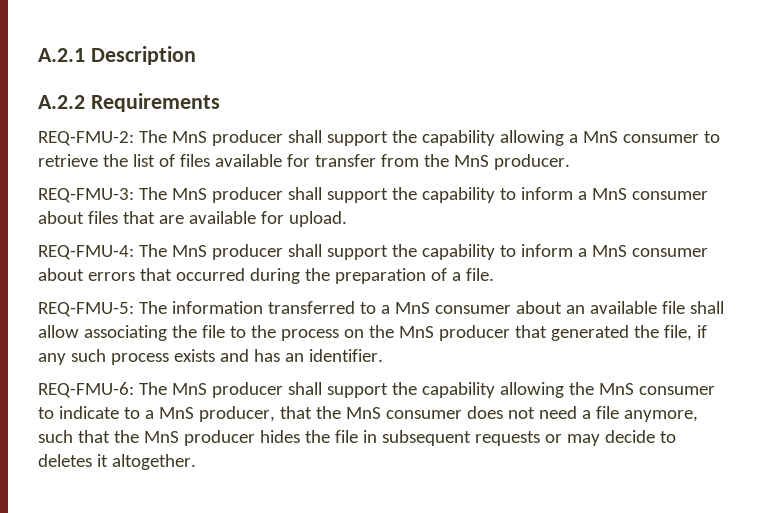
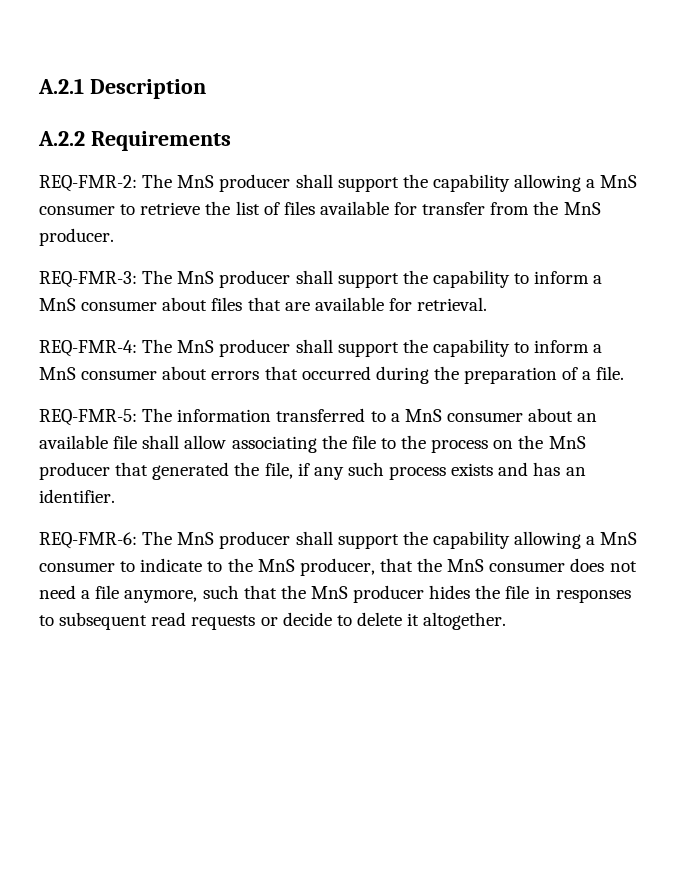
[38,131,134,146] REQ-FMU-2: -> [39,175,137,192] REQ-FMR-2:
[38,188,134,203] REQ-FMU-3: -> [39,271,137,288] REQ-FMR-3:
[288,211,347,227] [38,245,134,260] upload. // REQ-FMU-4: -> [417,297,488,311] [39,340,137,357] retrieval. // REQ-FMR-4:
[38,302,134,317] REQ-FMU-5: -> [39,409,137,426] REQ-FMR-5:
[38,382,594,398] REQ-FMU-6: The MnS producer shall support the capability allowing the -> [39,531,596,549] REQ-FMR-6: The MnS producer shall support the capability allowing a
[144,410,154,419] a -> [227,558,253,572] the
[381,430,471,446] subsequent -> [555,589,631,603] [39,612,187,630] responses to subsequent read
[566,434,600,446] may -> (278, 621) none
[38,454,92,467] deletes -> [356,612,402,626] delete

